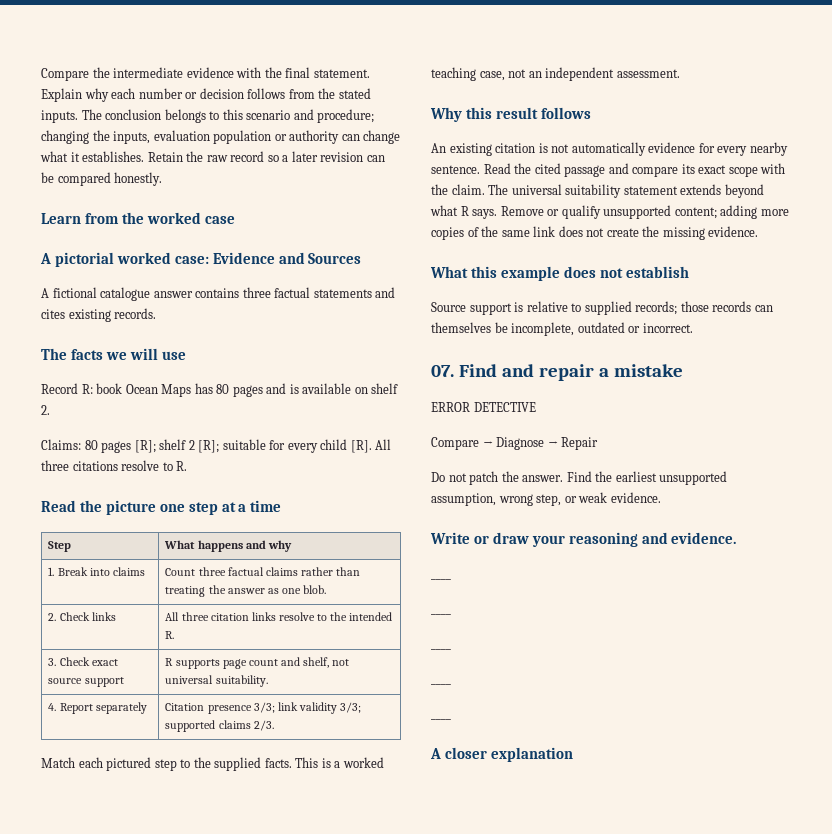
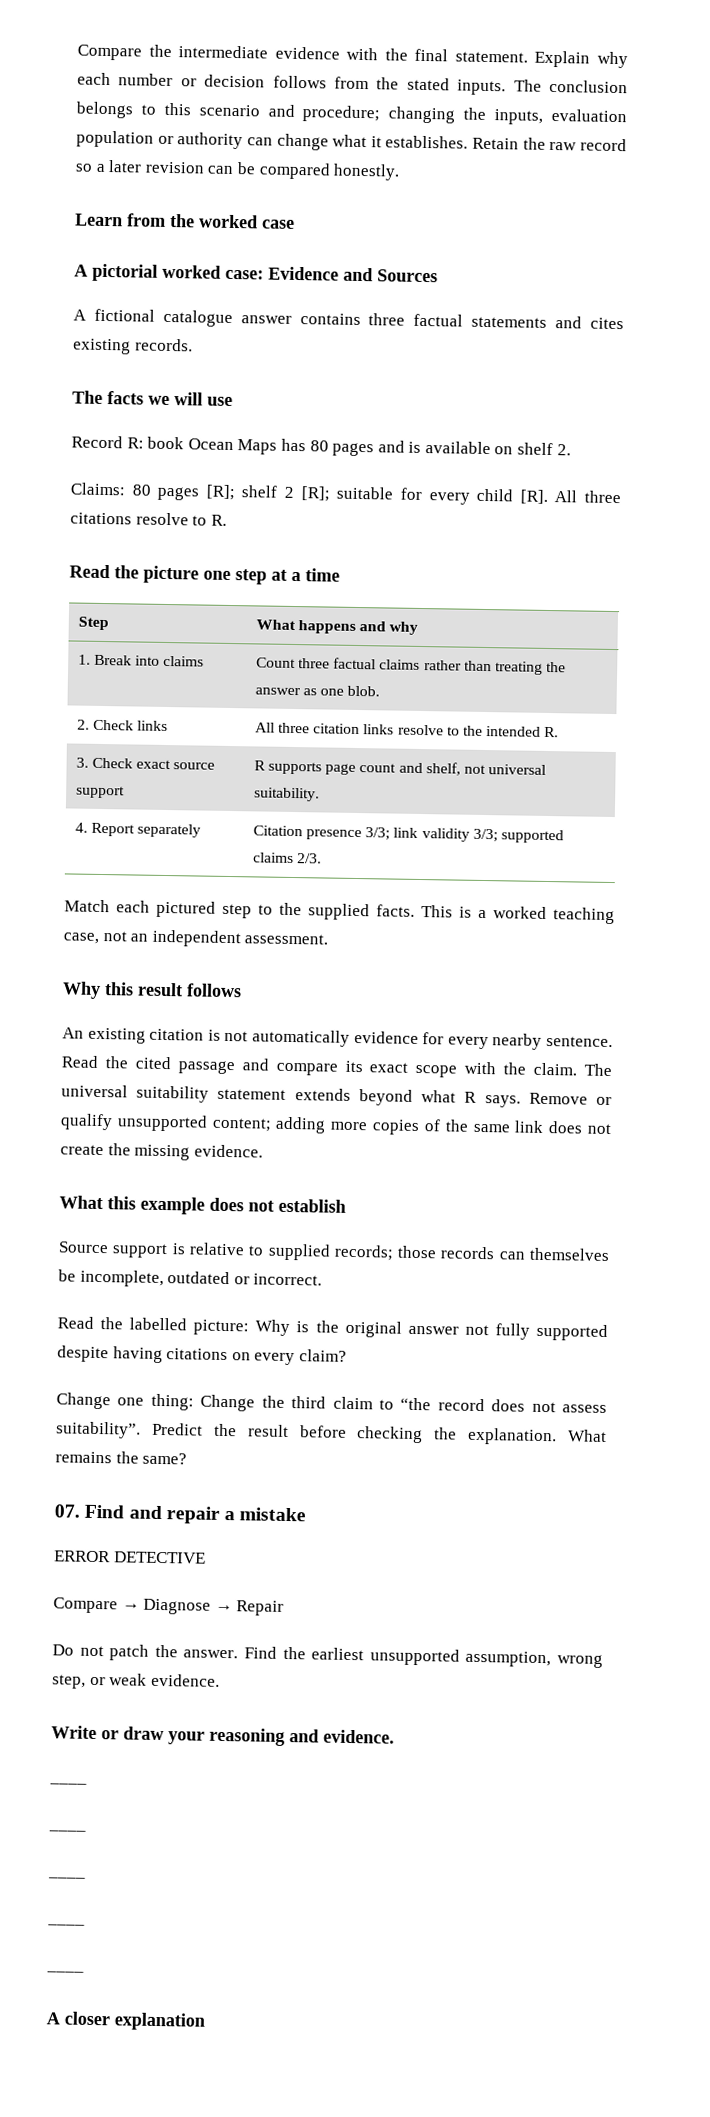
(693, 328) none -> [57,1316,608,1342] [57,1345,347,1366] [56,1392,607,1413] [56,1421,607,1446] [55,1451,188,1465] // Read the labelled picture: Why is the original answer not fully supported despite having citations on every claim? // Change one thing: Change the third claim to “the record does not assess suitability”. Predict the result before checking the explanation. What remains the same?

